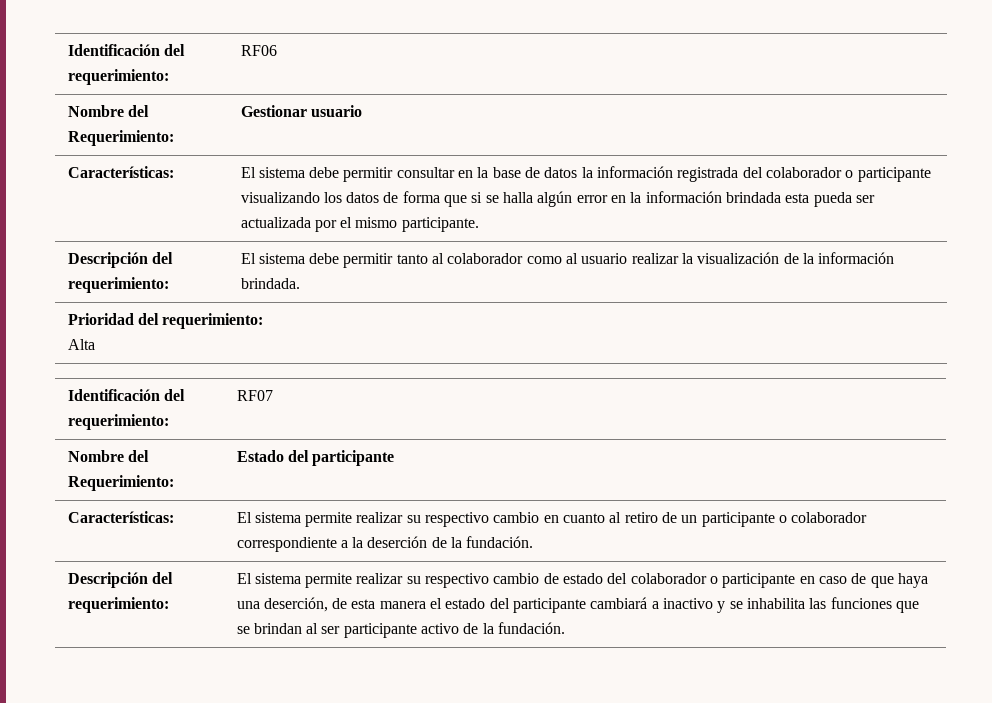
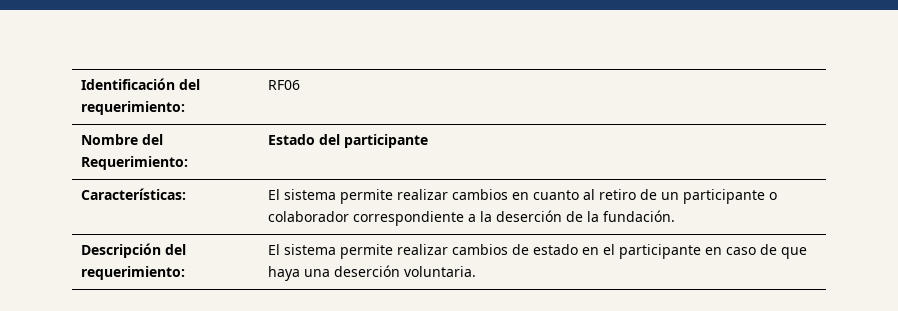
[67,105,149,117] [67,130,174,146] [240,105,362,117] [67,166,174,178] [240,166,931,182] [240,191,875,207] [240,217,479,232] [67,252,173,268] [67,277,169,293] [240,252,895,268] [240,278,300,289] [67,313,264,329] [67,339,95,350] [67,389,185,401] [67,414,169,430] [236,390,273,401] // Nombre del Requerimiento: | Gestionar usuario // Características: | El sistema debe permitir consultar en la base de datos la información registrada del colaborador o participante visualizando los datos de forma que si se halla algún error en la información brindada esta pueda ser actualizada por el mismo participante. // Descripción del requerimiento: | El sistema debe permitir tanto al colaborador como al usuario realizar la visualización de la información brindada. // Prioridad del requerimiento: // Alta // Identificación del requerimiento: | RF07 -> (300, 85) none
[406,512,540,527] su respectivo cambio -> [451,189,508,200] cambios
[406,573,719,588] su respectivo cambio de estado del colaborador o -> [451,244,615,255] cambios de estado en el
[263,597,919,613] [236,622,566,638] deserción, de esta manera el estado del participante cambiará a inactivo y se inhabilita las funciones que se brindan al ser participante activo de la fundación. -> [333,265,476,277] deserción voluntaria.

